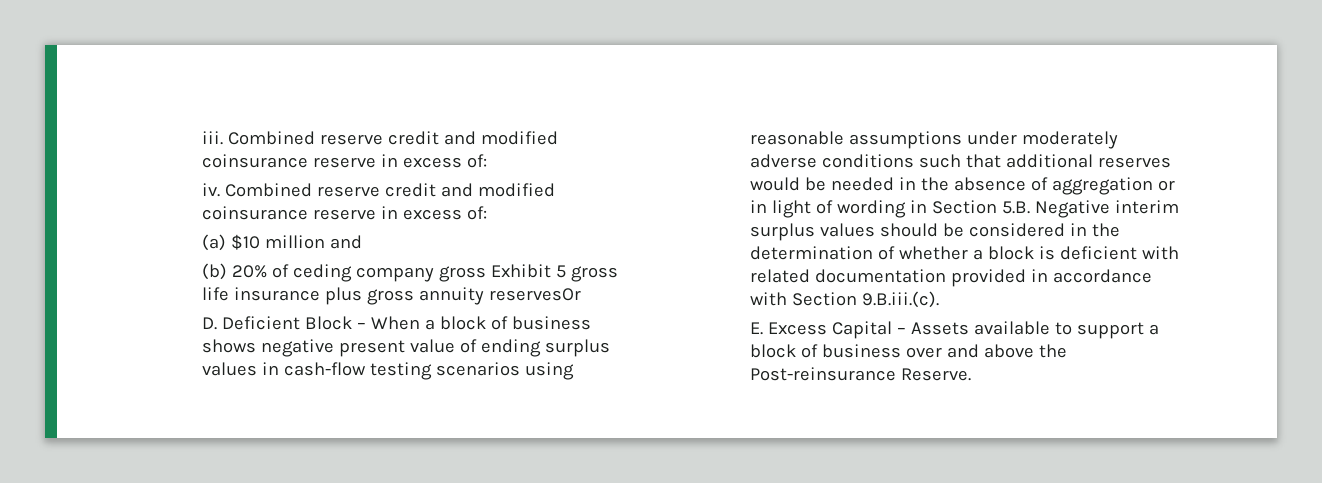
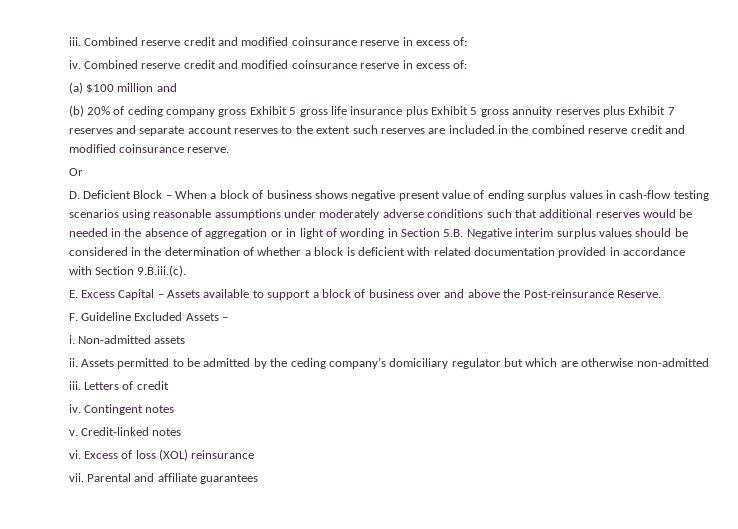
[231,234,261,250] $10 -> [85,84,114,93] $100
[367,287,582,305] gross annuity reservesOr -> [431,106,675,117] [68,125,685,136] [68,144,230,153] [68,168,83,176] Exhibit 5 gross annuity reserves plus Exhibit 7 reserves and separate account reserves to the extent such reserves are included in the combined reserve credit and modified coinsurance reserve. // Or
(972, 374) none -> [68,312,229,321] [68,335,186,344] [68,357,709,369] [68,381,169,390] [68,404,175,415] [68,427,182,436] [68,449,255,461] [68,473,259,484] // F. Guideline Excluded Assets – // i. Non-admitted assets // ii. Assets permitted to be admitted by the ceding company’s domiciliary regulator but which are otherwise non-admitted // iii. Letters of credit // iv. Contingent notes // v. Credit-linked notes // vi. Excess of loss (XOL) reinsurance // vii. Parental and affiliate guarantees

